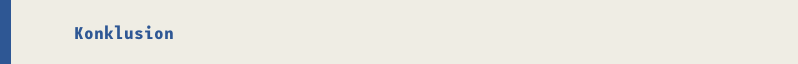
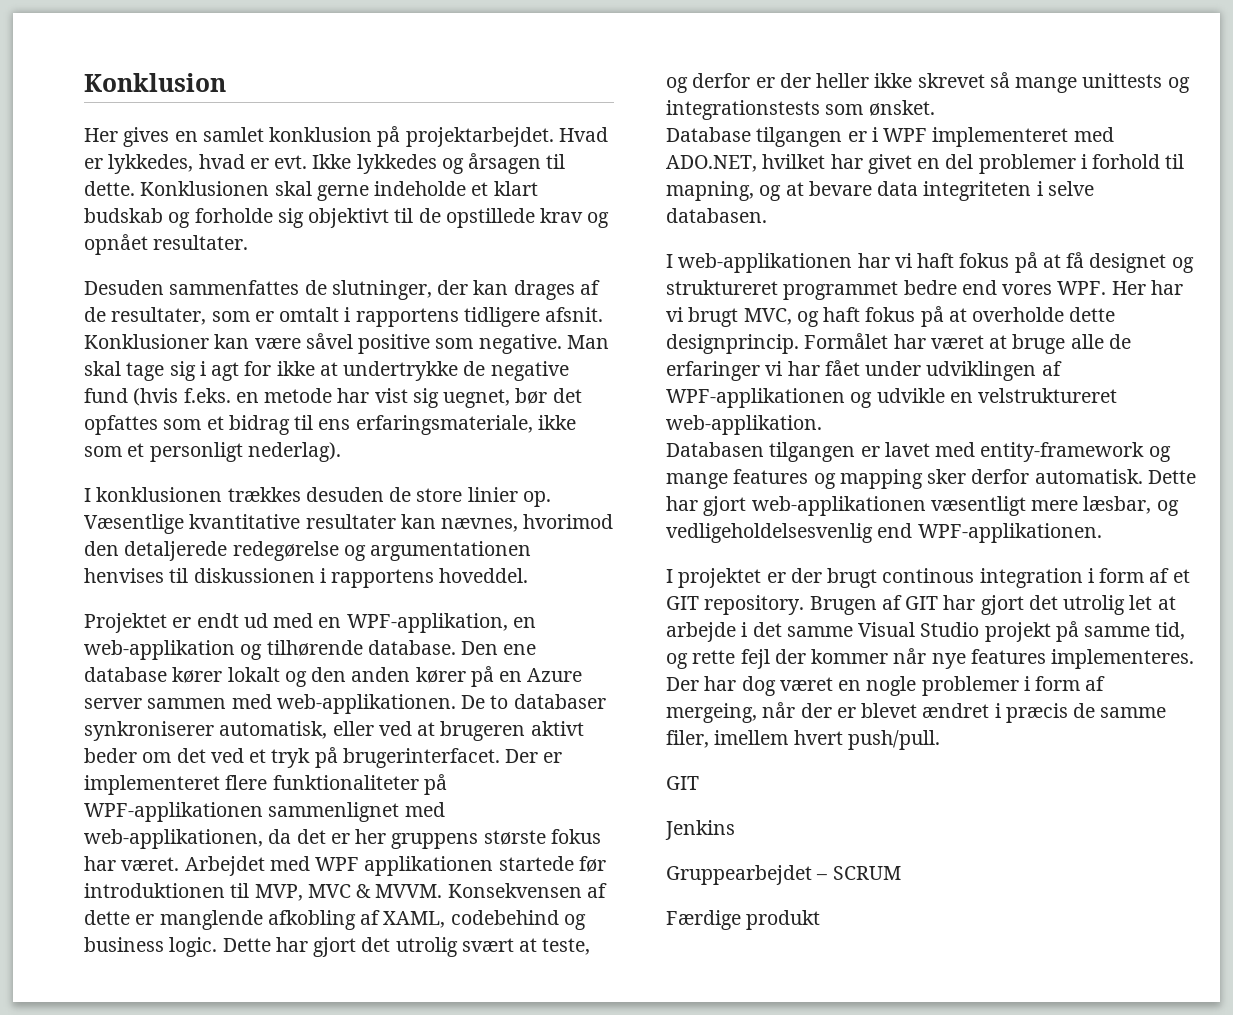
(174, 32) none -> [84,126,608,147] [84,153,566,174] [84,181,538,201] [84,208,610,228] [84,234,249,255] [84,280,600,300] [84,307,604,327] [84,333,609,354] [84,361,569,381] [84,388,582,408] [84,415,576,435] [84,442,341,462] [84,487,551,507] [84,514,614,534] [84,541,532,561] [84,568,529,588] [84,613,536,633] [84,640,537,660] [84,666,583,687] [84,694,606,714] [84,721,584,741] [84,747,563,768] [84,774,447,795] [84,802,445,822] [84,829,601,849] [84,856,606,876] [84,883,607,901] [84,910,586,930] [84,937,591,957] [666,72,1190,93] [666,100,935,120] [666,127,1114,147] [666,154,1185,174] [666,181,1094,201] [666,208,767,223] [666,252,1194,273] [666,280,1183,300] [666,306,1116,327] [666,333,1131,354] [666,360,1062,381] [666,388,1118,408] [666,415,822,435] [666,442,1171,462] [666,469,1196,489] [666,496,1179,516] [666,523,1102,543] [666,568,1190,588] [666,595,1176,615] [666,621,1186,642] [666,648,1195,669] [666,676,1106,696] [666,702,1167,723] [666,730,940,750] [666,776,699,790] [665,820,735,840] [666,865,901,885] [666,910,821,930] // Her gives en samlet konklusion på projektarbejdet. Hvad er lykkedes, hvad er evt. Ikke lykkedes og årsagen til dette. Konklusionen skal gerne indeholde et klart budskab og forholde sig objektivt til de opstillede krav og opnået resultater. // Desuden sammenfattes de slutninger, der kan drages af de resultater, som er omtalt i rapportens tidligere afsnit. Konklusioner kan være såvel positive som negative. Man skal tage sig i agt for ikke at undertrykke de negative fund (hvis f.eks. en metode har vist sig uegnet, bør det opfattes som et bidrag til ens erfaringsmateriale, ikke som et personligt nederlag). // I konklusionen trækkes desuden de store linier op. Væsentlige kvantitative resultater kan nævnes, hvorimod den detaljerede redegørelse og argumentationen henvises til diskussionen i rapportens hoveddel. // Projektet er endt ud med en WPF-applikation, en web-applikation og tilhørende database. Den ene database kører lokalt og den anden kører på en Azure server sammen med web-applikationen. De to databaser synkroniserer automatisk, eller ved at brugeren aktivt beder om det ved et tryk på brugerinterfacet. Der er implementeret flere funktionaliteter på WPF-applikationen sammenlignet med web-applikationen, da det er her gruppens største fokus har været. Arbejdet med WPF applikationen startede før introduktionen til MVP, MVC & MVVM. Konsekvensen af dette er manglende afkobling af XAML, codebehind og business logic. Dette har gjort det utrolig svært at teste, og derfor er der heller ikke skrevet så mange unittests og integrationstests som ønsket. // Database tilgangen er i WPF implementeret med ADO.NET, hvilket har givet en del problemer i forhold til mapning, og at bevare data integriteten i selve databasen. // I web-applikationen har vi haft fokus på at få designet og struktureret programmet bedre end vores WPF. Her har vi brugt MVC, og haft fokus på at overholde dette designprincip. Formålet har været at bruge alle de erfaringer vi har fået under udviklingen af WPF-applikationen og udvikle en velstruktureret web-applikation. // Databasen tilgangen er lavet med entity-framework og mange features og mapping sker derfor automatisk. Dette har gjort web-applikationen væsentligt mere læsbar, og vedligeholdelsesvenlig end WPF-applikationen. // I projektet er der brugt continous integration i form af et GIT repository. Brugen af GIT har gjort det utrolig let at arbejde i det samme Visual Studio projekt på samme tid, og rette fejl der kommer når nye features implementeres. Der har dog været en nogle problemer i form af mergeing, når der er blevet ændret i præcis de samme filer, imellem hvert push/pull. // GIT // Jenkins // Gruppearbejdet – SCRUM // Færdige produkt

